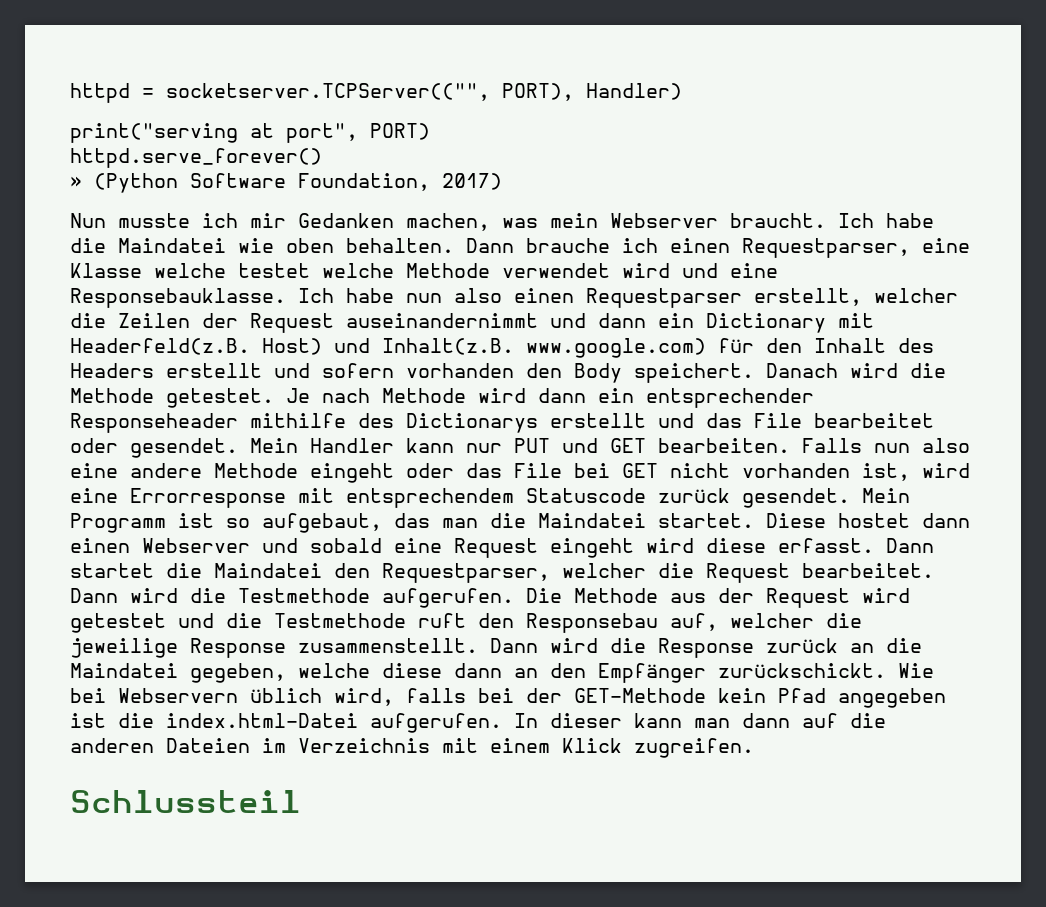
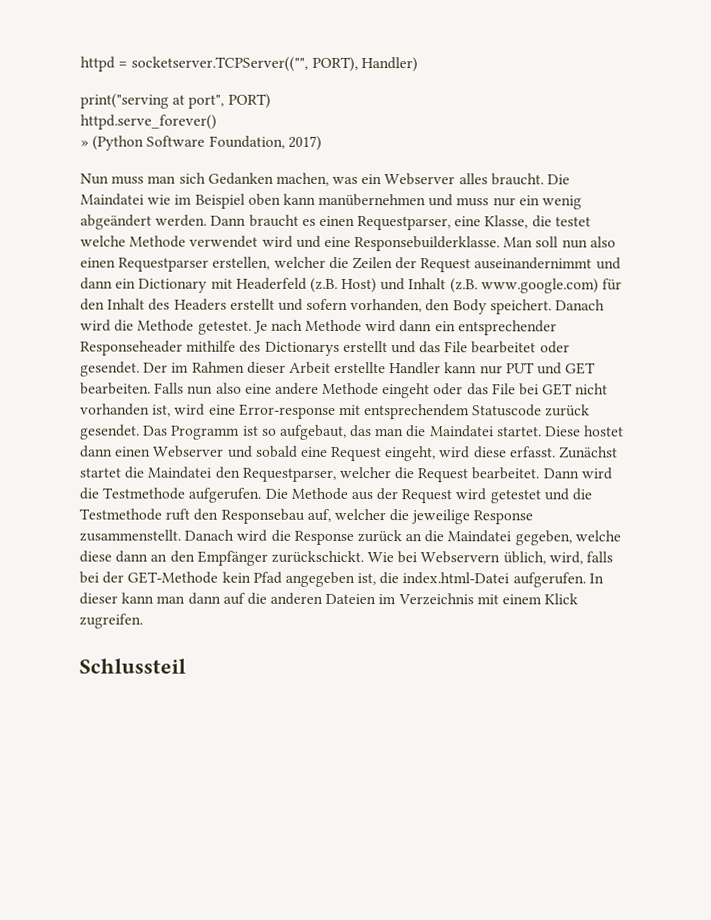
[118,213,934,231] [70,238,658,253] musste ich mir Gedanken machen, was mein Webserver braucht. Ich habe die Maindatei wie oben behalten. Dann brauche ich -> [111,172,571,186] [80,193,583,210] [80,214,316,230] muss man sich Gedanken machen, was ein Webserver alles braucht. Die Maindatei wie im Beispiel oben kann manübernehmen und muss nur ein wenig abgeändert werden. Dann braucht es
[70,263,226,278] Klasse welche -> [484,215,552,229] Klasse, die
[70,288,394,308] Responsebauklasse. Ich habe -> [354,235,559,252] Responsebuilderklasse. Man soll
[754,288,862,306] erstellt, -> [212,256,271,270] erstellen,
[70,338,514,355] Headerfeld(z.B. Host) und Inhalt(z.B. -> [235,277,478,294] Headerfeld (z.B. Host) und Inhalt (z.B.
[406,363,514,378] vorhanden -> [350,298,423,313] vorhanden,
[250,438,298,453] Mein -> [143,361,387,374] Der im Rahmen dieser Arbeit erstellte
[130,488,286,508] Errorresponse -> [238,403,336,419] Error-response
[862,488,910,503] Mein -> [143,425,169,436] Das
[550,538,634,558] eingeht -> [384,446,437,462] eingeht,
[886,538,934,553] Dann -> [559,446,619,459] Zunächst
[490,638,538,653] Dann -> [184,529,235,541] Danach
[250,688,322,703] üblich -> [502,551,546,565] üblich,
[70,713,106,728] ist -> [357,573,377,586] ist,

